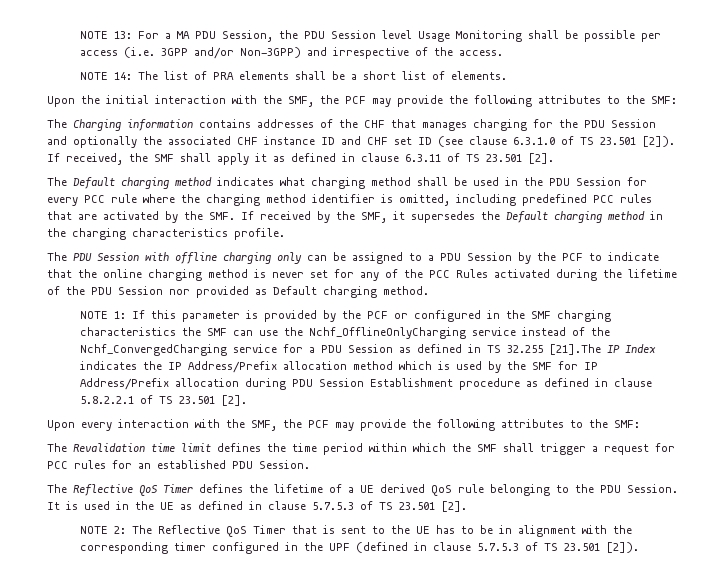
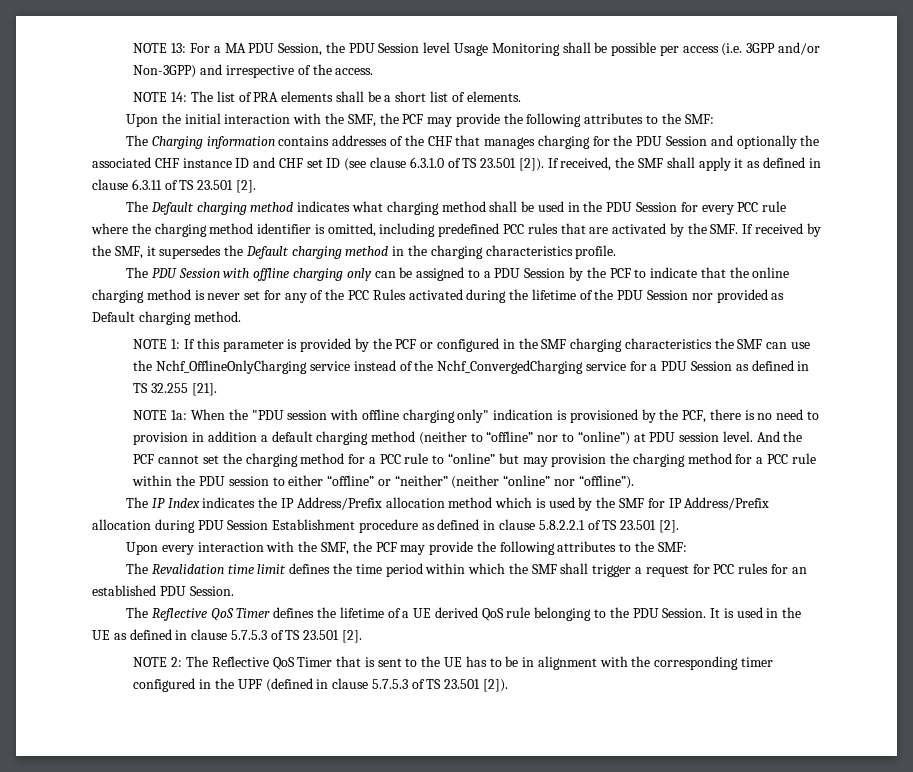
[549,344,602,355] [21].The -> [191,383,217,396] [133,409,819,423] [133,431,803,445] [133,453,816,467] [132,475,634,489] [126,497,149,508] [21]. // NOTE 1a: When the "PDU session with offline charging only" indication is provisioned by the PCF, there is no need to provision in addition a default charging method (neither to “offline” nor to “online”) at PDU session level. And the PCF cannot set the charging method for a PCC rule to “online” but may provision the charging method for a PCC rule within the PDU session to either “offline” or “neither” (neither “online” nor “offline”). // The

